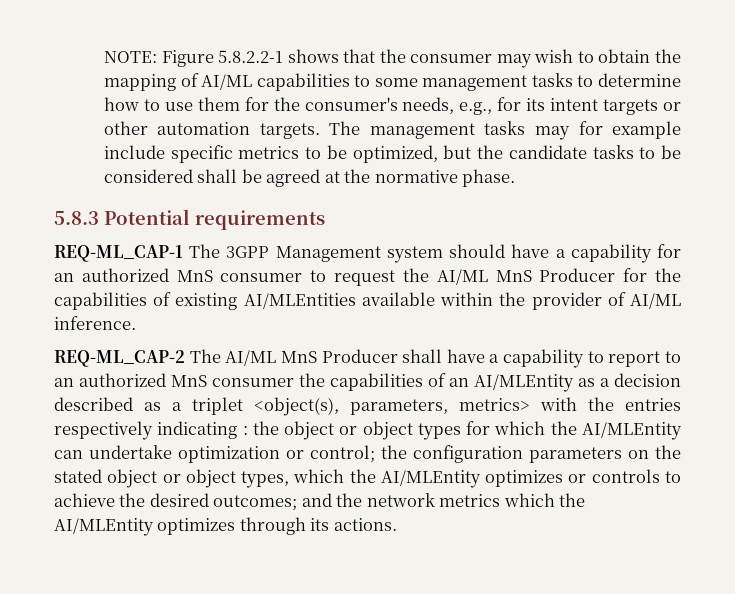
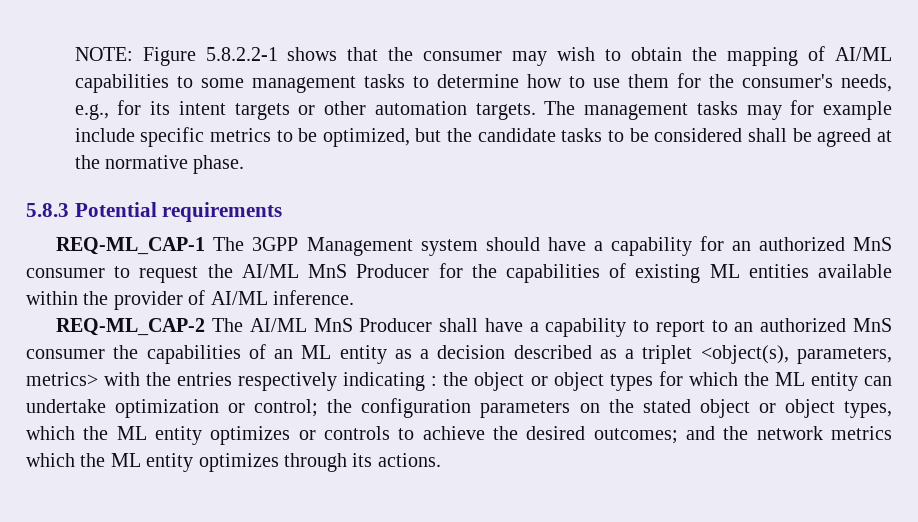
[243,293,356,309] AI/MLEntities -> [709,264,809,278] ML entities
[474,374,574,392] AI/MLEntity -> [301,345,387,364] ML entity
[581,422,682,440] AI/MLEntity -> [774,372,858,391] ML entity
[380,470,481,488] AI/MLEntity -> [116,426,202,445] ML entity
[54,518,154,536] AI/MLEntity -> [110,453,194,472] ML entity

